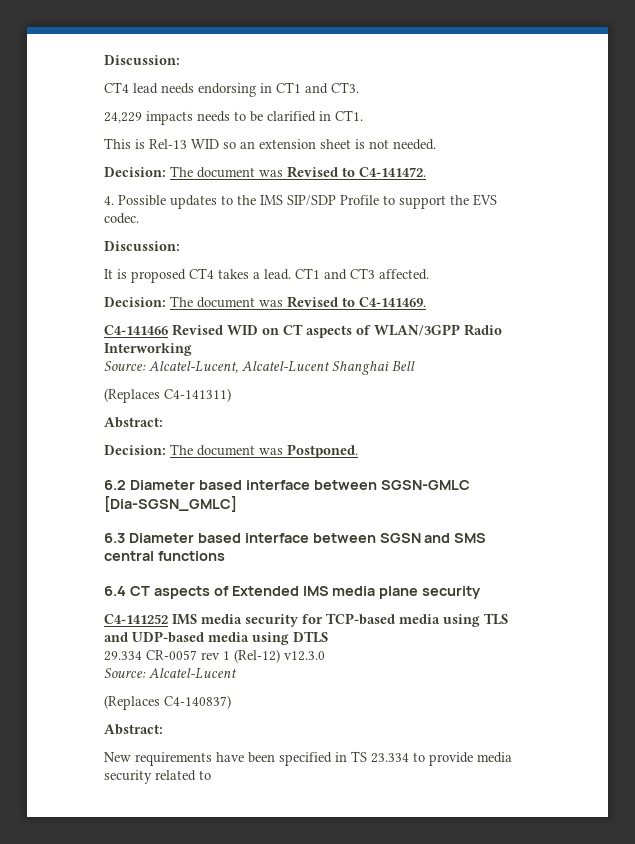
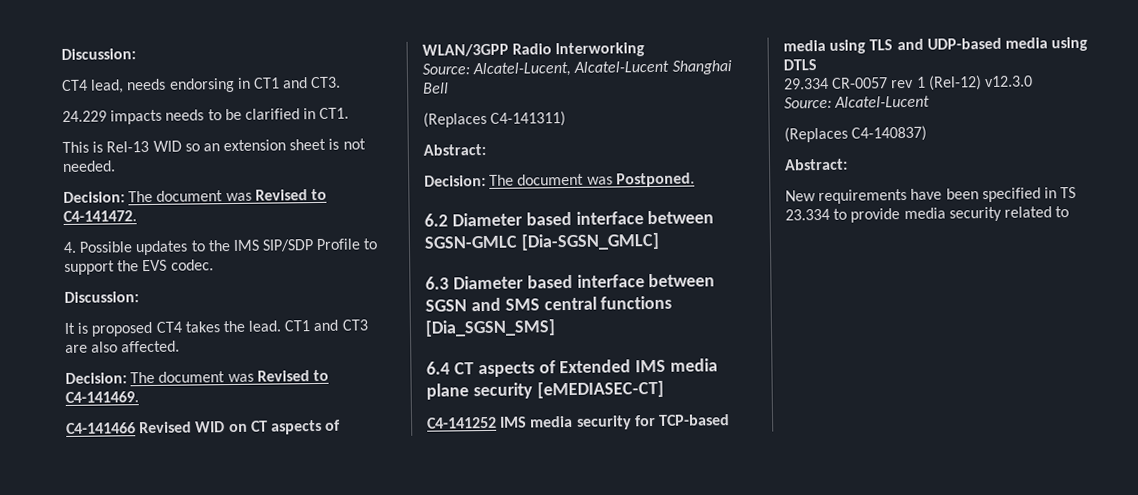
[133,83,158,94] lead -> [90,79,125,94] lead,
[104,112,142,123] 24,229 -> [62,110,107,123] 24.229
[253,272,260,279] a -> [222,320,245,333] the
(375, 273) none -> [65,341,119,353] are also
(225, 556) none -> [425,319,556,337] [Dia_SGSN_SMS]
(482, 592) none -> [536,380,664,399] [eMEDIASEC-CT]

